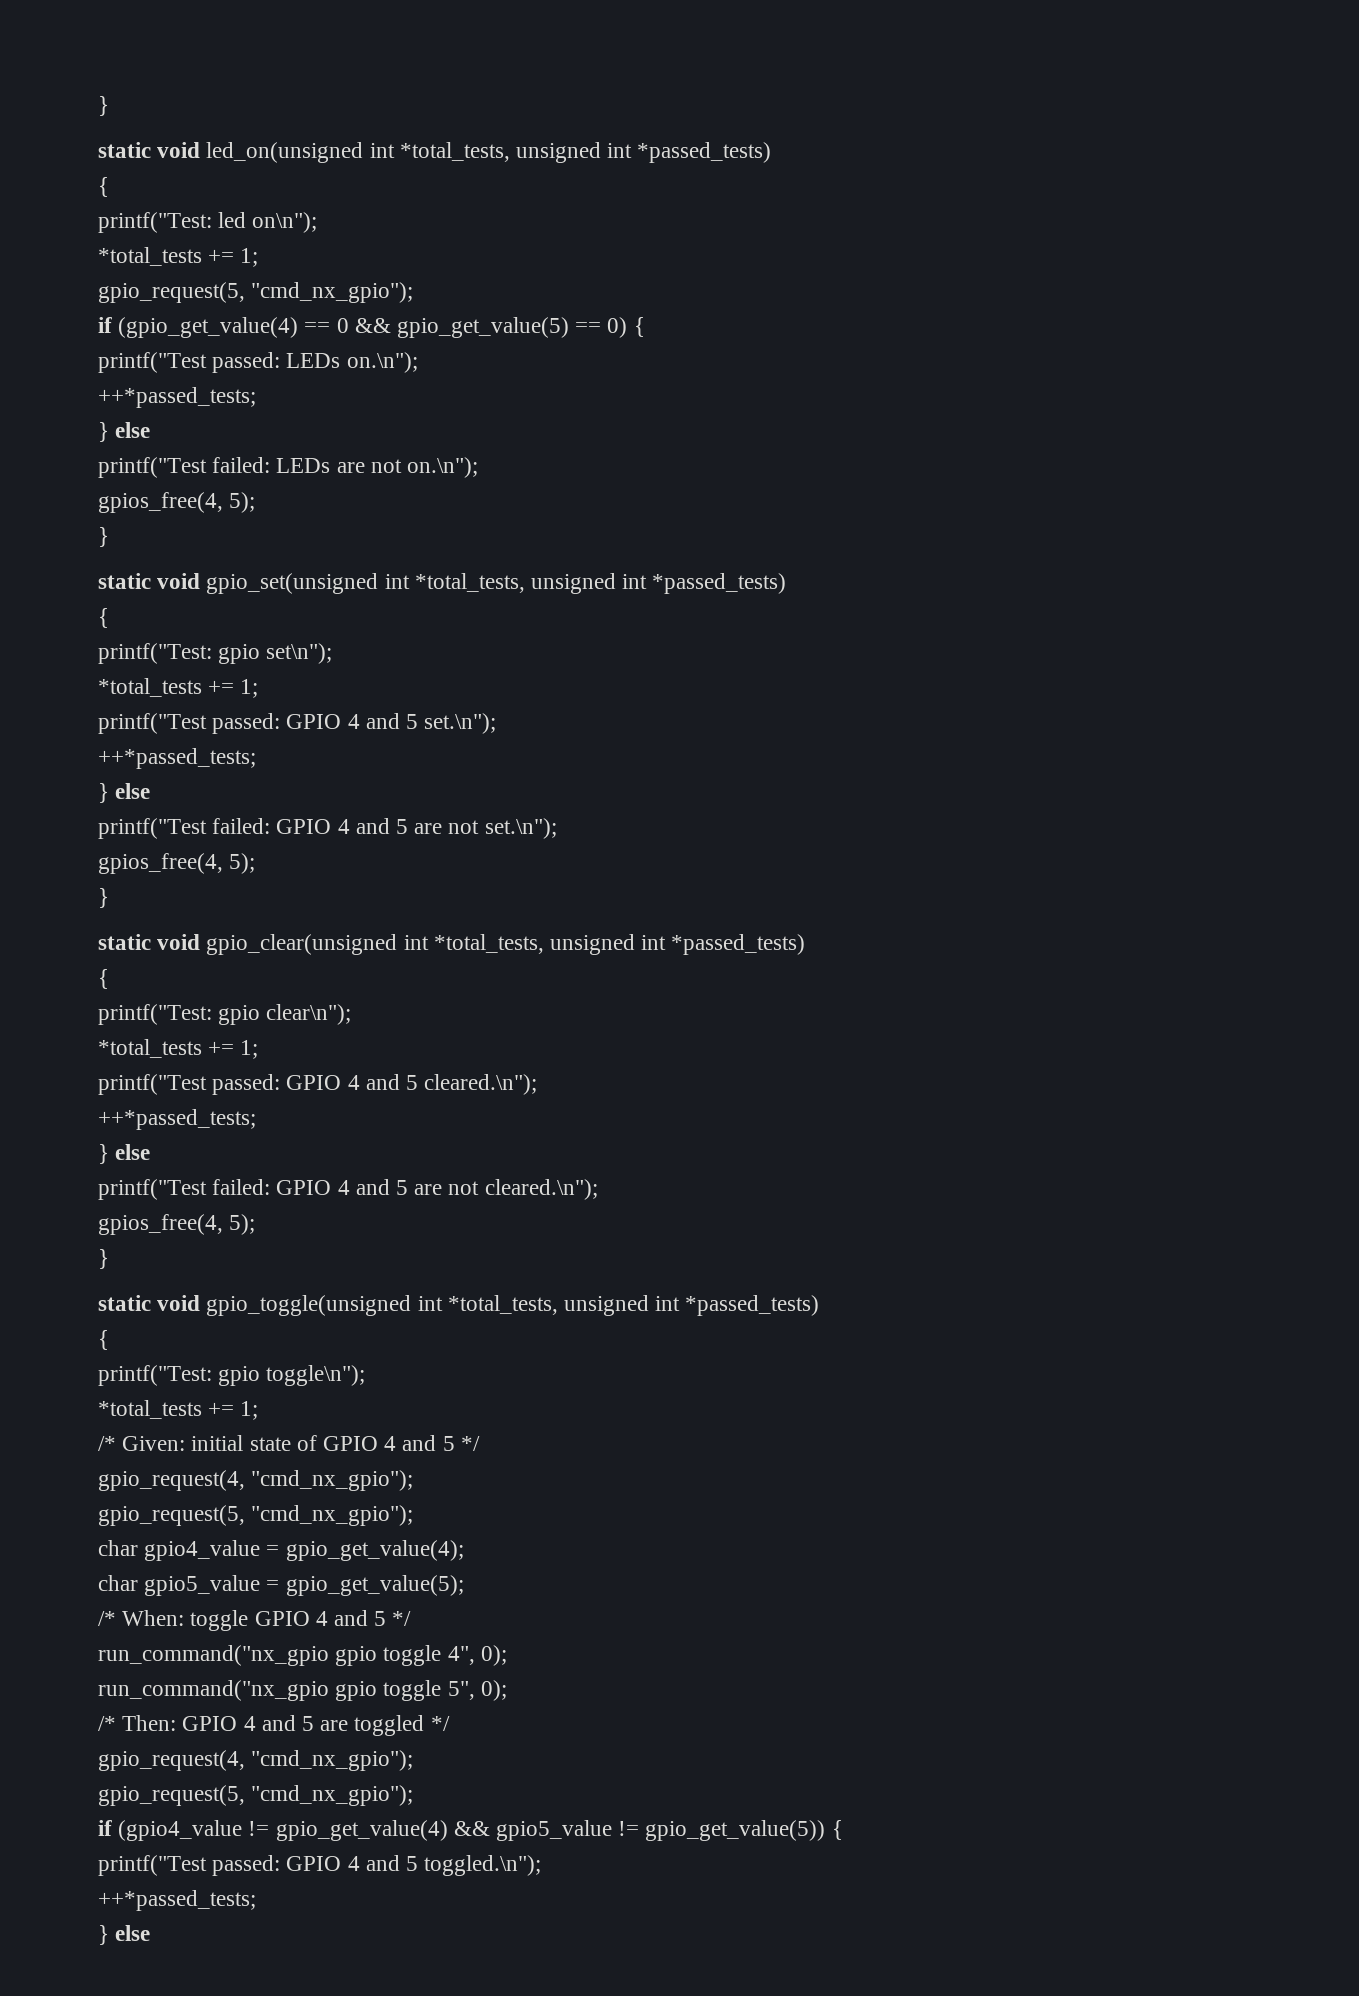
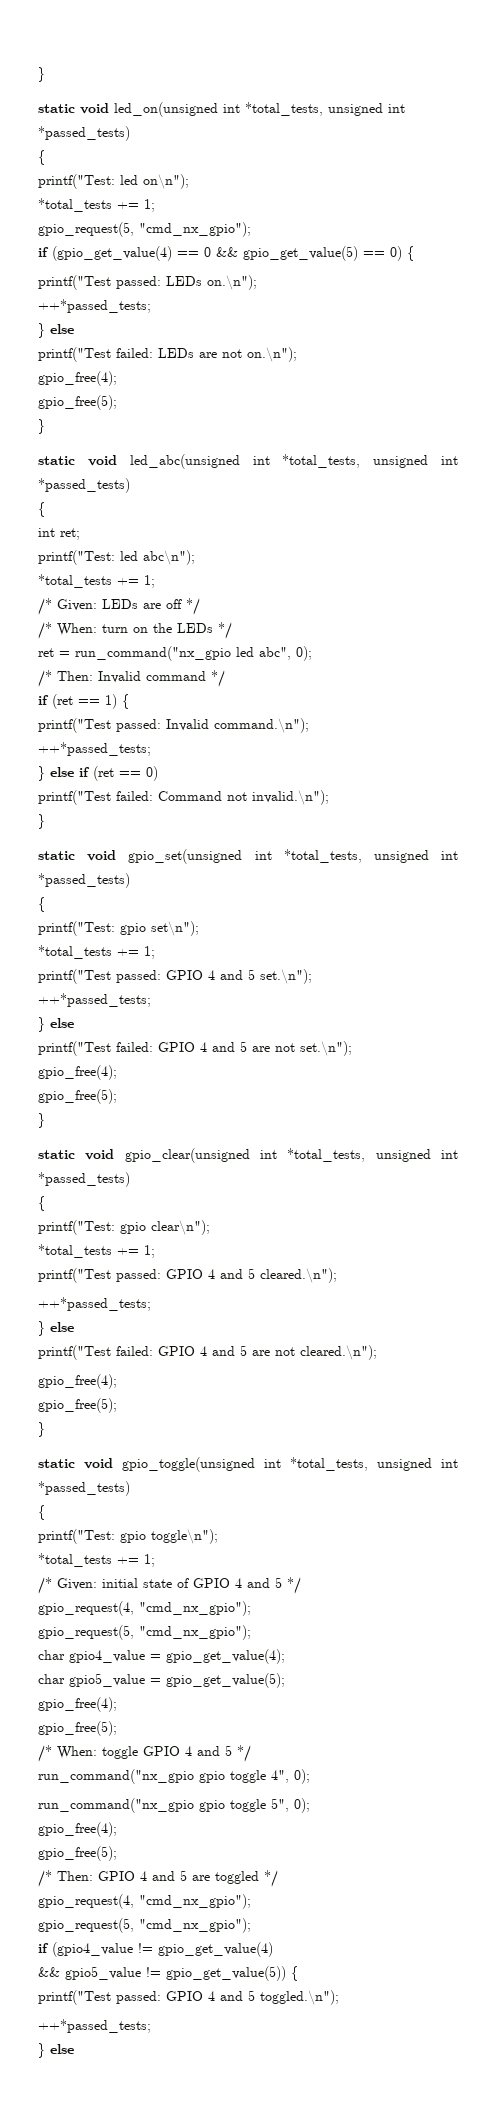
[98,492,256,513] gpios_free(4, 5); -> [38,371,117,386] [38,395,117,410] [38,419,45,434] [38,454,458,469] [38,478,130,493] [38,502,45,517] [38,528,80,540] [38,550,195,565] [38,574,155,588] [38,598,200,615] [38,622,232,639] [38,646,312,661] [38,670,225,687] [38,694,129,709] [38,718,309,733] [38,742,151,756] [38,766,158,781] [38,790,329,805] gpio_free(4); // gpio_free(5); // } // static void led_abc(unsigned int *total_tests, unsigned int *passed_tests) // { // int ret; // printf("Test: led abc\n"); // *total_tests += 1; // /* Given: LEDs are off */ // /* When: turn on the LEDs */ // ret = run_command("nx_gpio led abc", 0); // /* Then: Invalid command */ // if (ret == 1) { // printf("Test passed: Invalid command.\n"); // ++*passed_tests; // } else if (ret == 0) // printf("Test failed: Command not invalid.\n");
[98,853,256,874] gpios_free(4, 5); -> [38,1065,117,1080] [38,1089,117,1104] gpio_free(4); // gpio_free(5);
[98,1214,256,1235] gpios_free(4, 5); -> [38,1374,117,1389] [38,1398,117,1413] gpio_free(4); // gpio_free(5);
(464, 1585) none -> [38,1697,117,1712] [38,1721,117,1736] // gpio_free(4); // gpio_free(5);
(507, 1690) none -> [38,1822,117,1837] [38,1846,117,1861] // gpio_free(4); // gpio_free(5);
(448, 1830) none -> (273, 1949) //

